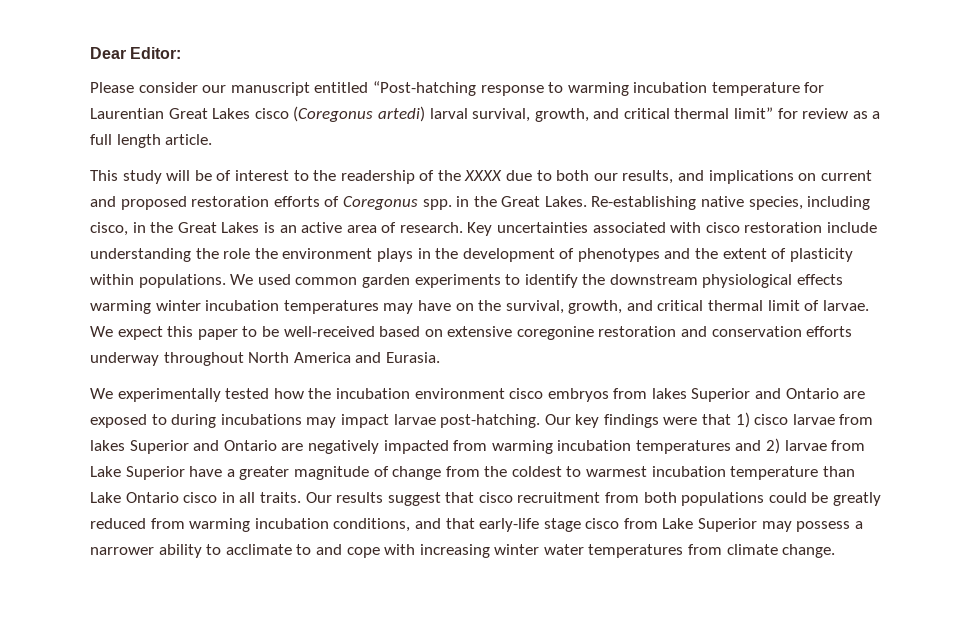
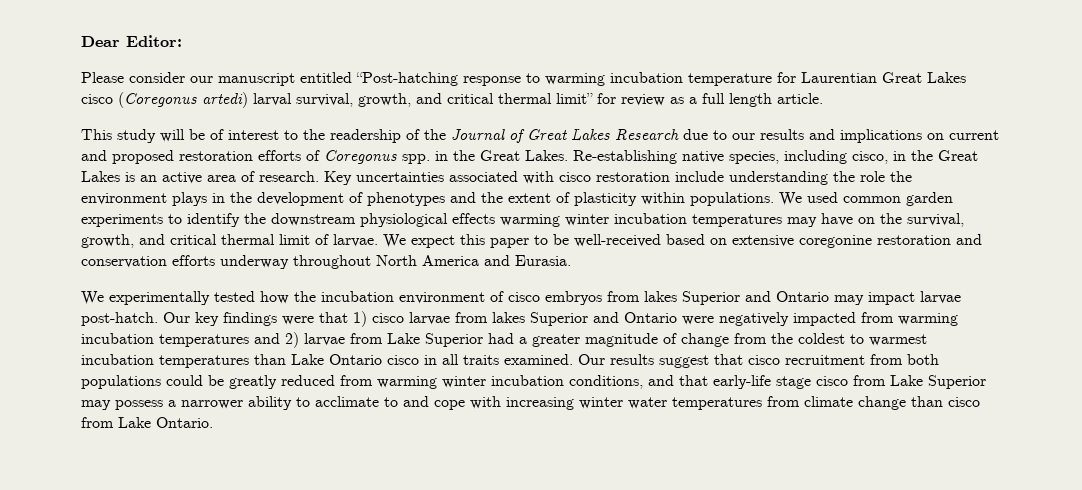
[464,170,674,184] XXXX due to both our results, -> [451,129,804,143] Journal of Great Lakes Research due to our results
(505, 393) none -> [490,291,504,302] of
[843,391,866,399] [90,414,302,428] are exposed to during incubations -> (829, 296) none
[440,414,541,428] post-hatching. -> [81,312,158,326] post-hatch.
[281,443,304,451] are -> [682,316,714,325] were
[189,466,223,477] have -> [488,333,514,344] had
[730,466,819,480] temperature -> [159,355,249,368] temperatures
[259,492,301,503] traits. -> [463,354,573,365] traits examined.
(251, 525) none -> [442,376,486,388] winter
[782,544,836,558] change. -> [858,396,980,410] [81,417,213,428] change than cisco from Lake Ontario.

